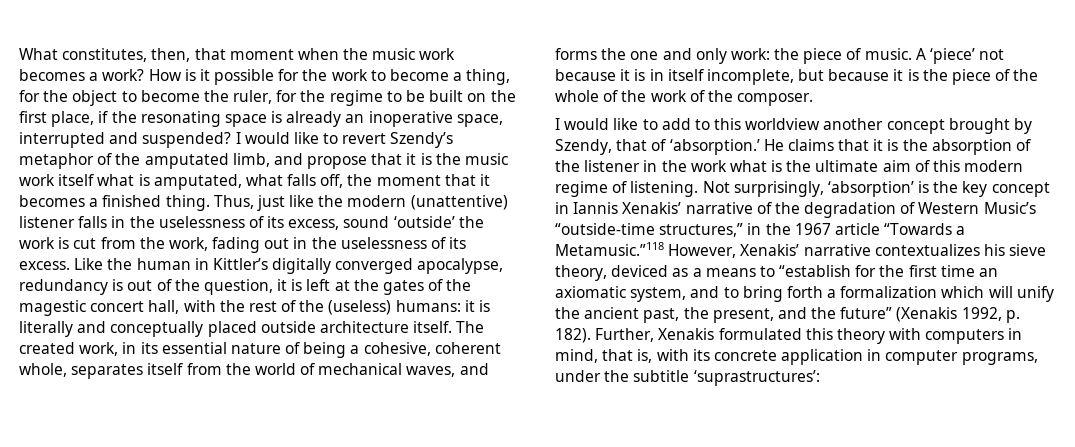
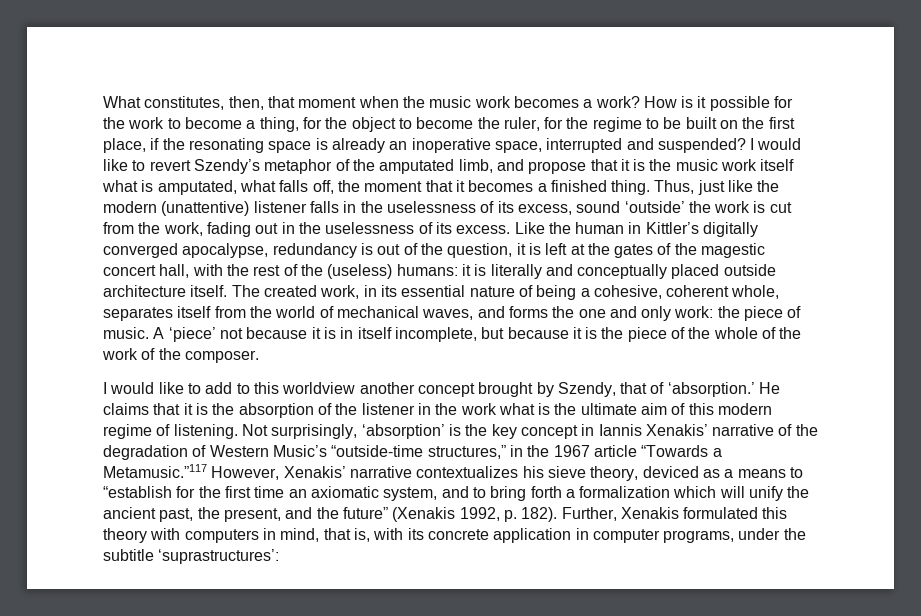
[555,242,664,256] Metamusic.”118 -> [103,464,207,478] Metamusic.”117

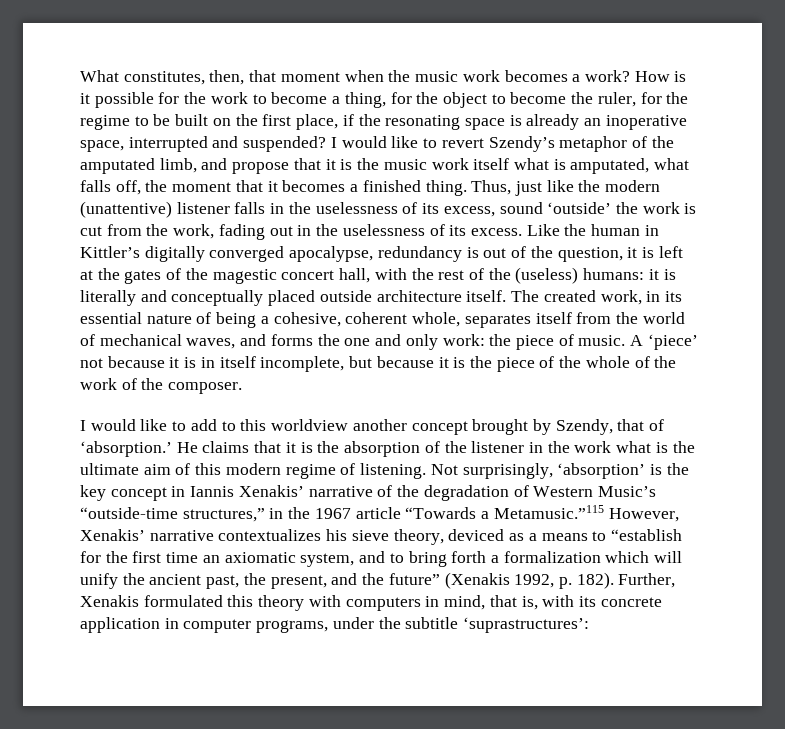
[103,464,207,478] Metamusic.”117 -> [493,505,604,519] Metamusic.”115

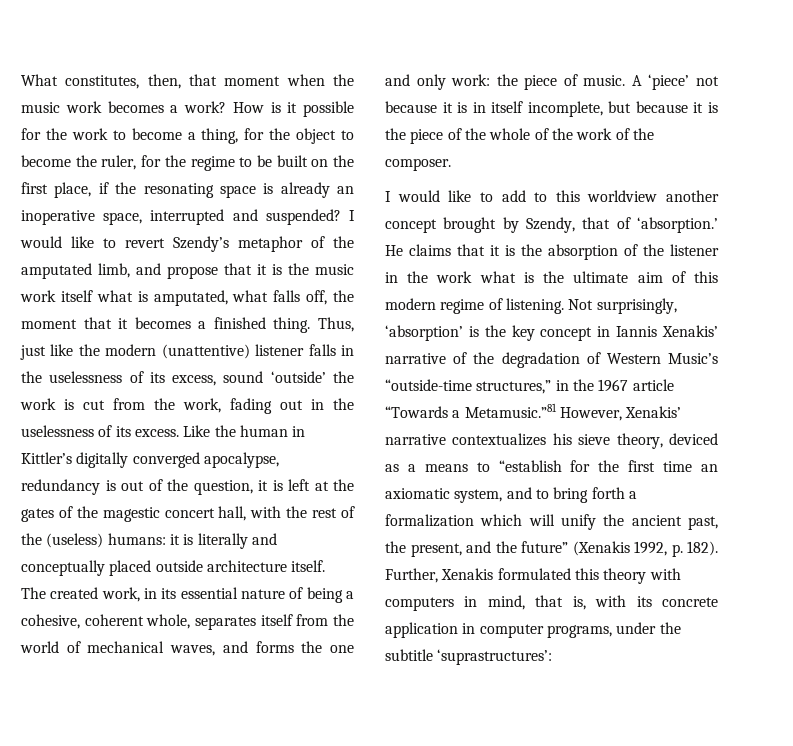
[493,505,604,519] Metamusic.”115 -> [464,403,557,418] Metamusic.”81

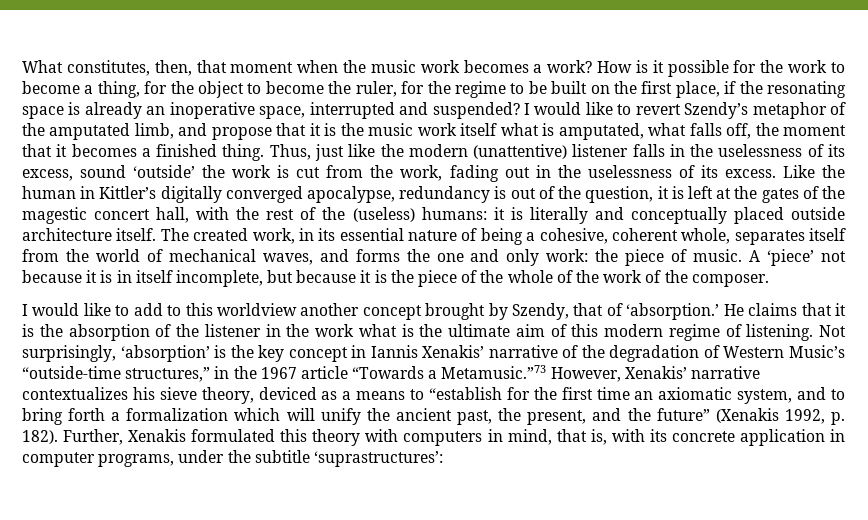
[464,403,557,418] Metamusic.”81 -> [441,365,547,379] Metamusic.”73

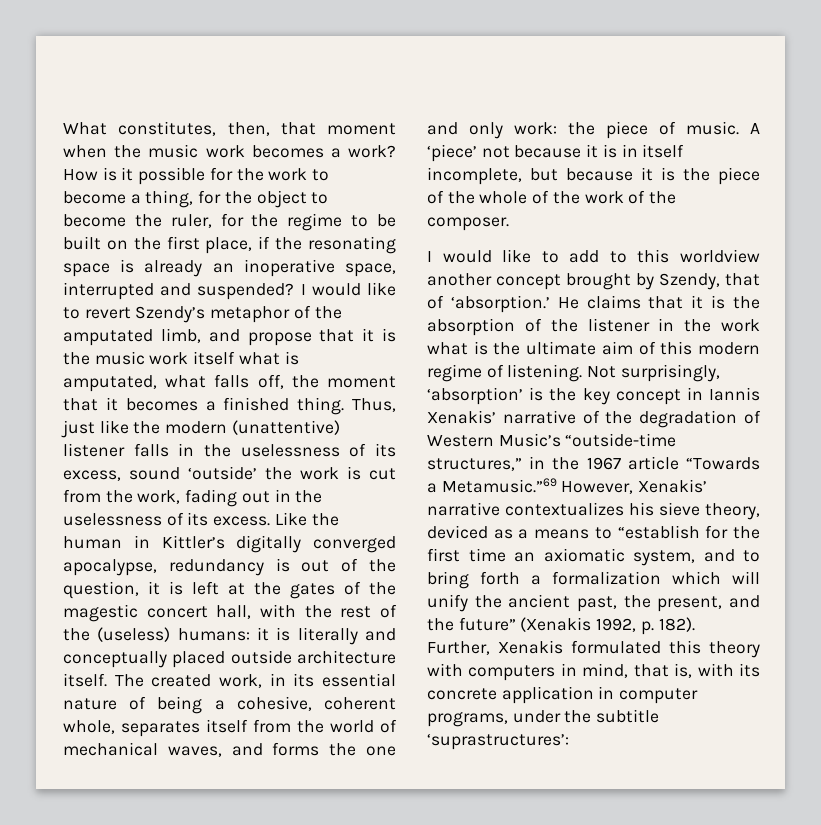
[441,365,547,379] Metamusic.”73 -> [441,478,557,493] Metamusic.”69

